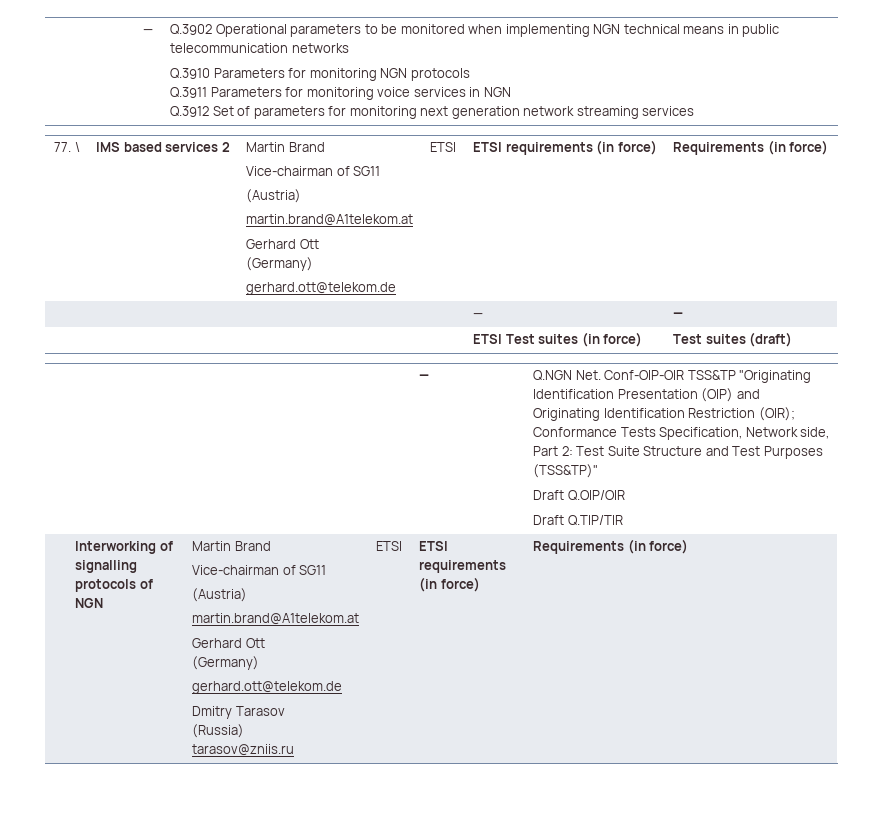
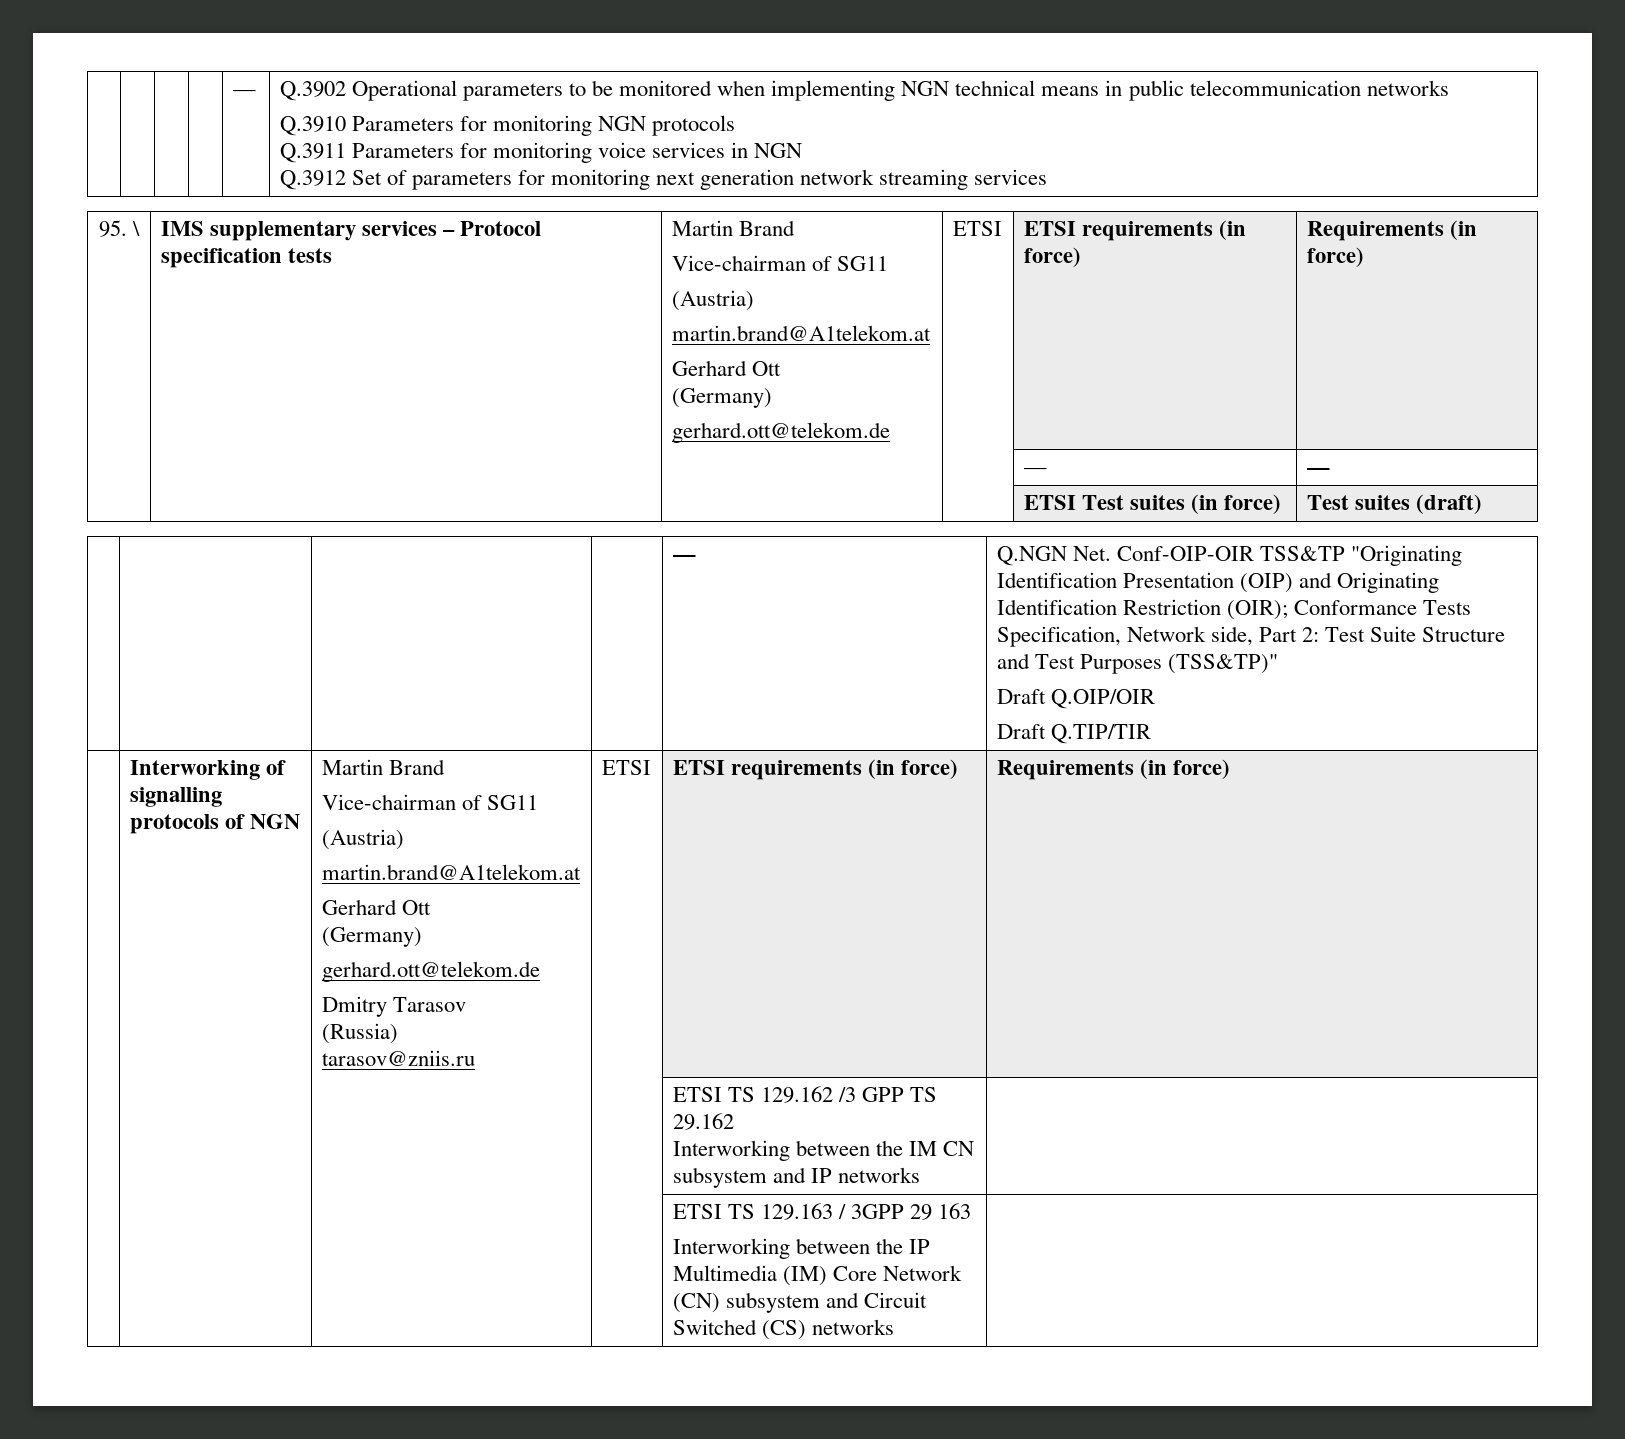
[54,142,72,152] 77. -> [98,220,127,237] 95.
[123,142,230,152] based services 2 -> [209,221,541,241] [160,248,332,268] supplementary services – Protocol specification tests
(689, 546) none -> [672,1086,938,1103] [672,1113,734,1130] [672,1140,974,1161] [672,1167,920,1188] [672,1203,972,1220] [672,1238,930,1259] [672,1265,962,1286] [672,1292,927,1313] [672,1319,894,1340] // | | | | ETSI TS 129.162 /3 GPP TS 29.162 // Interworking between the IM CN subsystem and IP networks | // | | | | ETSI TS 129.163 / 3GPP 29 163 // Interworking between the IP Multimedia (IM) Core Network (CN) subsystem and Circuit Switched (CS) networks |

